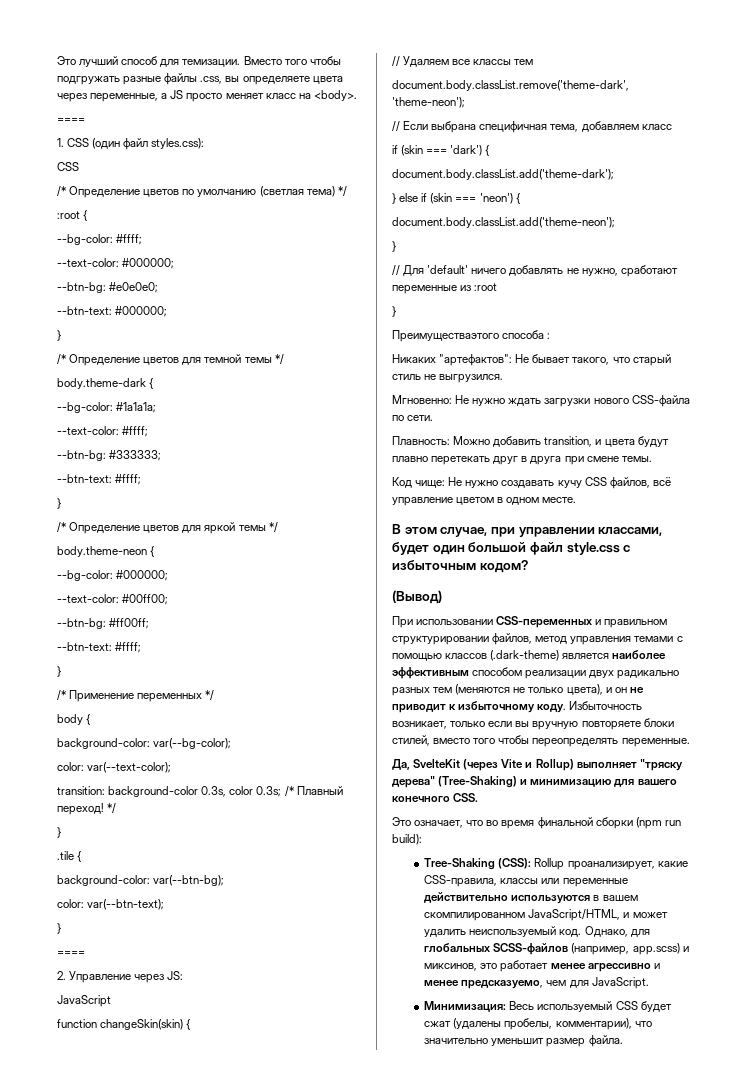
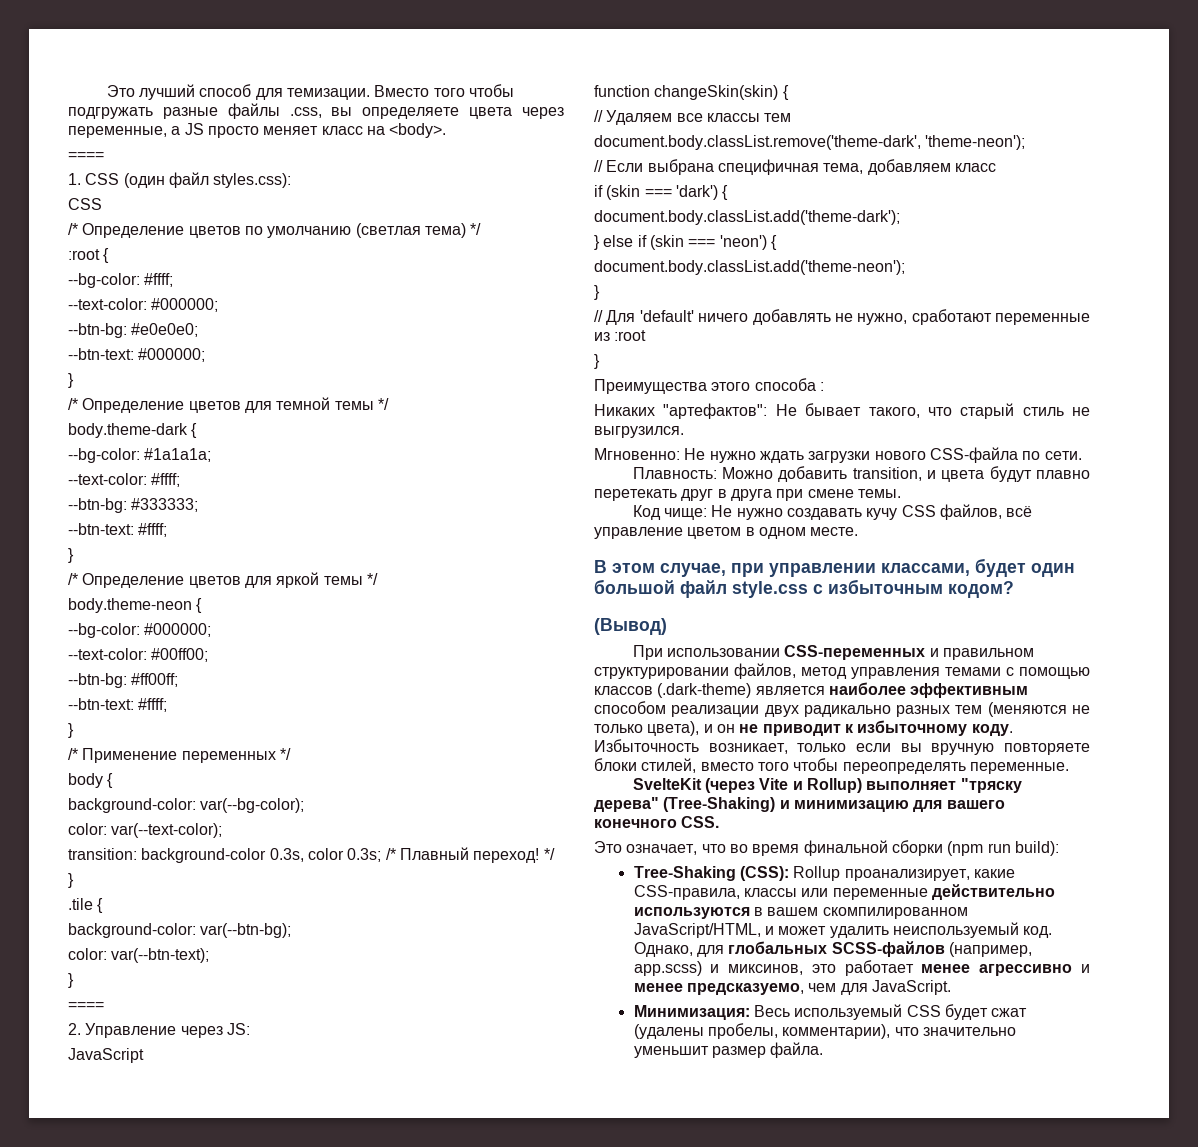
[392,330,499,342] Преимуществаэтого -> [594,379,751,394] Преимущества этого
[392,759,410,770] Да, -> (1069, 768) none

